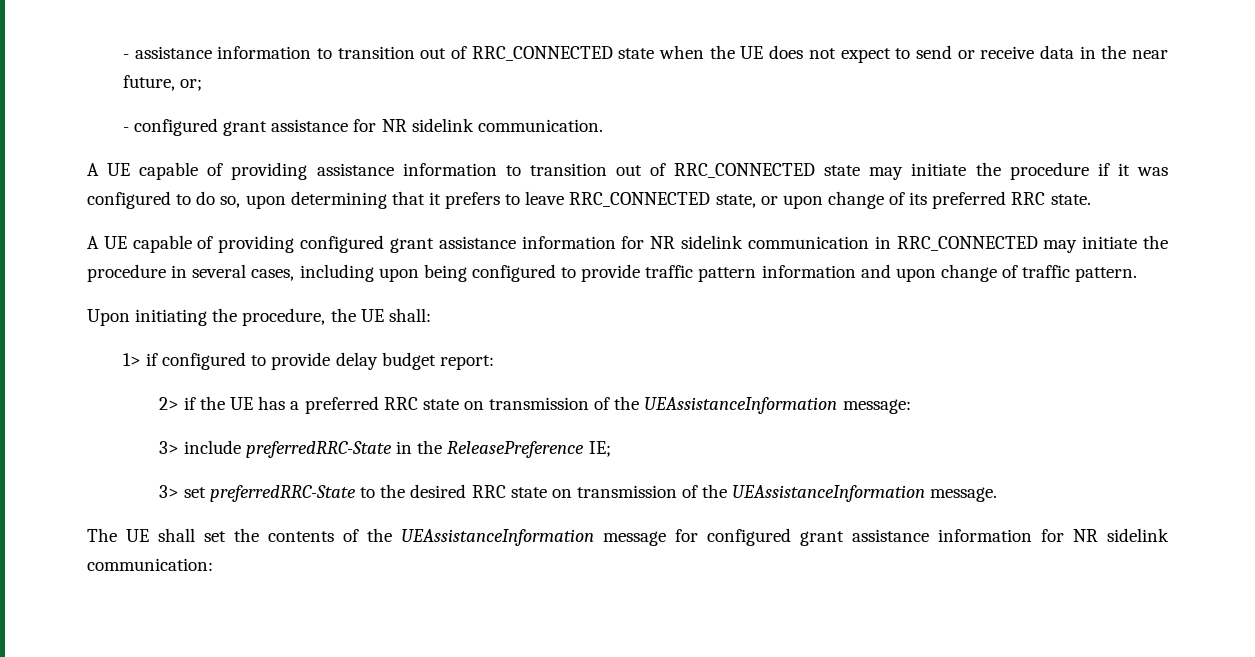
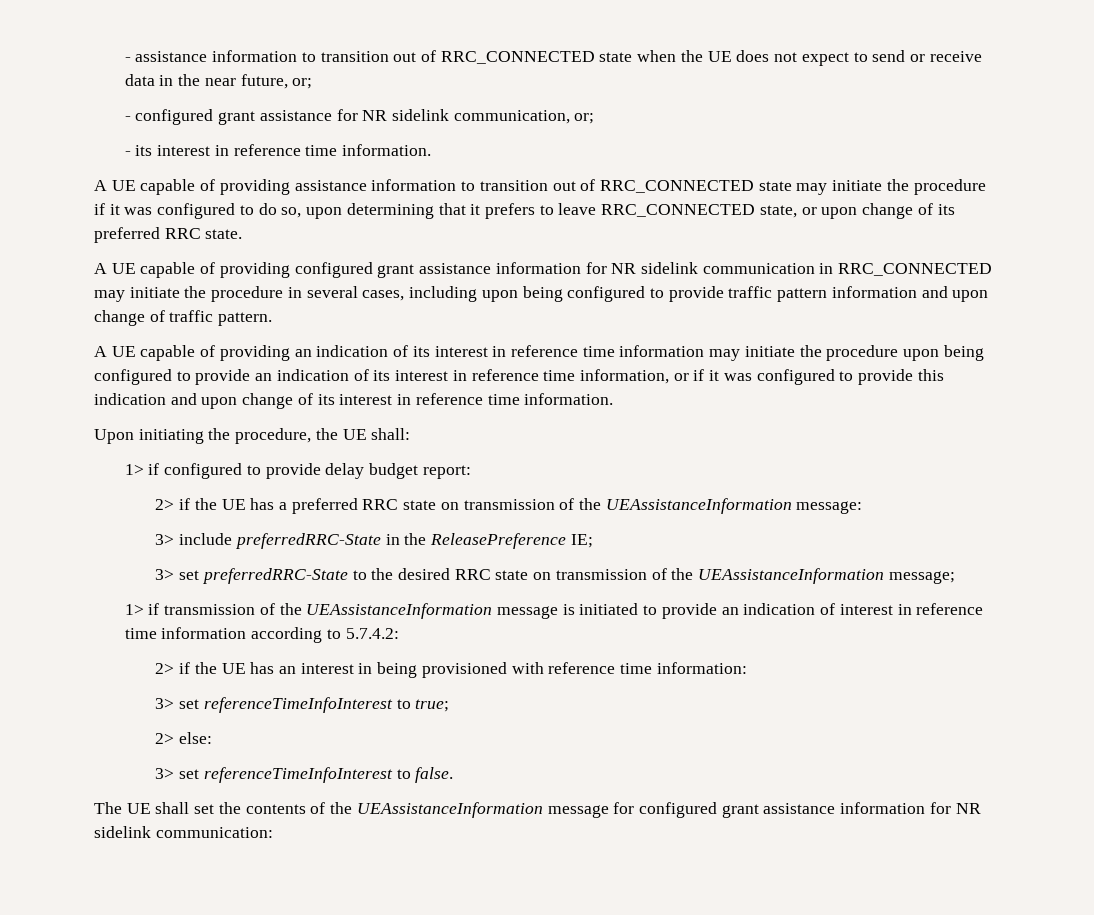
[477,119,603,132] communication. -> [453,110,595,124] [124,144,432,156] communication, or; // - its interest in reference time information.
(1138, 274) none -> [94,345,984,361] [94,369,944,385] [94,393,614,409] // A UE capable of providing an indication of its interest in reference time information may initiate the procedure upon being configured to provide an indication of its interest in reference time information, or if it was configured to provide this indication and upon change of its interest in reference time information.
[930,487,998,502] message. -> [888,571,955,584] [124,603,984,619] [124,627,399,643] [155,662,747,678] [155,697,450,713] [155,732,213,744] [155,767,454,783] message; // 1> if transmission of the UEAssistanceInformation message is initiated to provide an indication of interest in reference time information according to 5.7.4.2: // 2> if the UE has an interest in being provisioned with reference time information: // 3> set referenceTimeInfoInterest to true; // 2> else: // 3> set referenceTimeInfoInterest to false.

